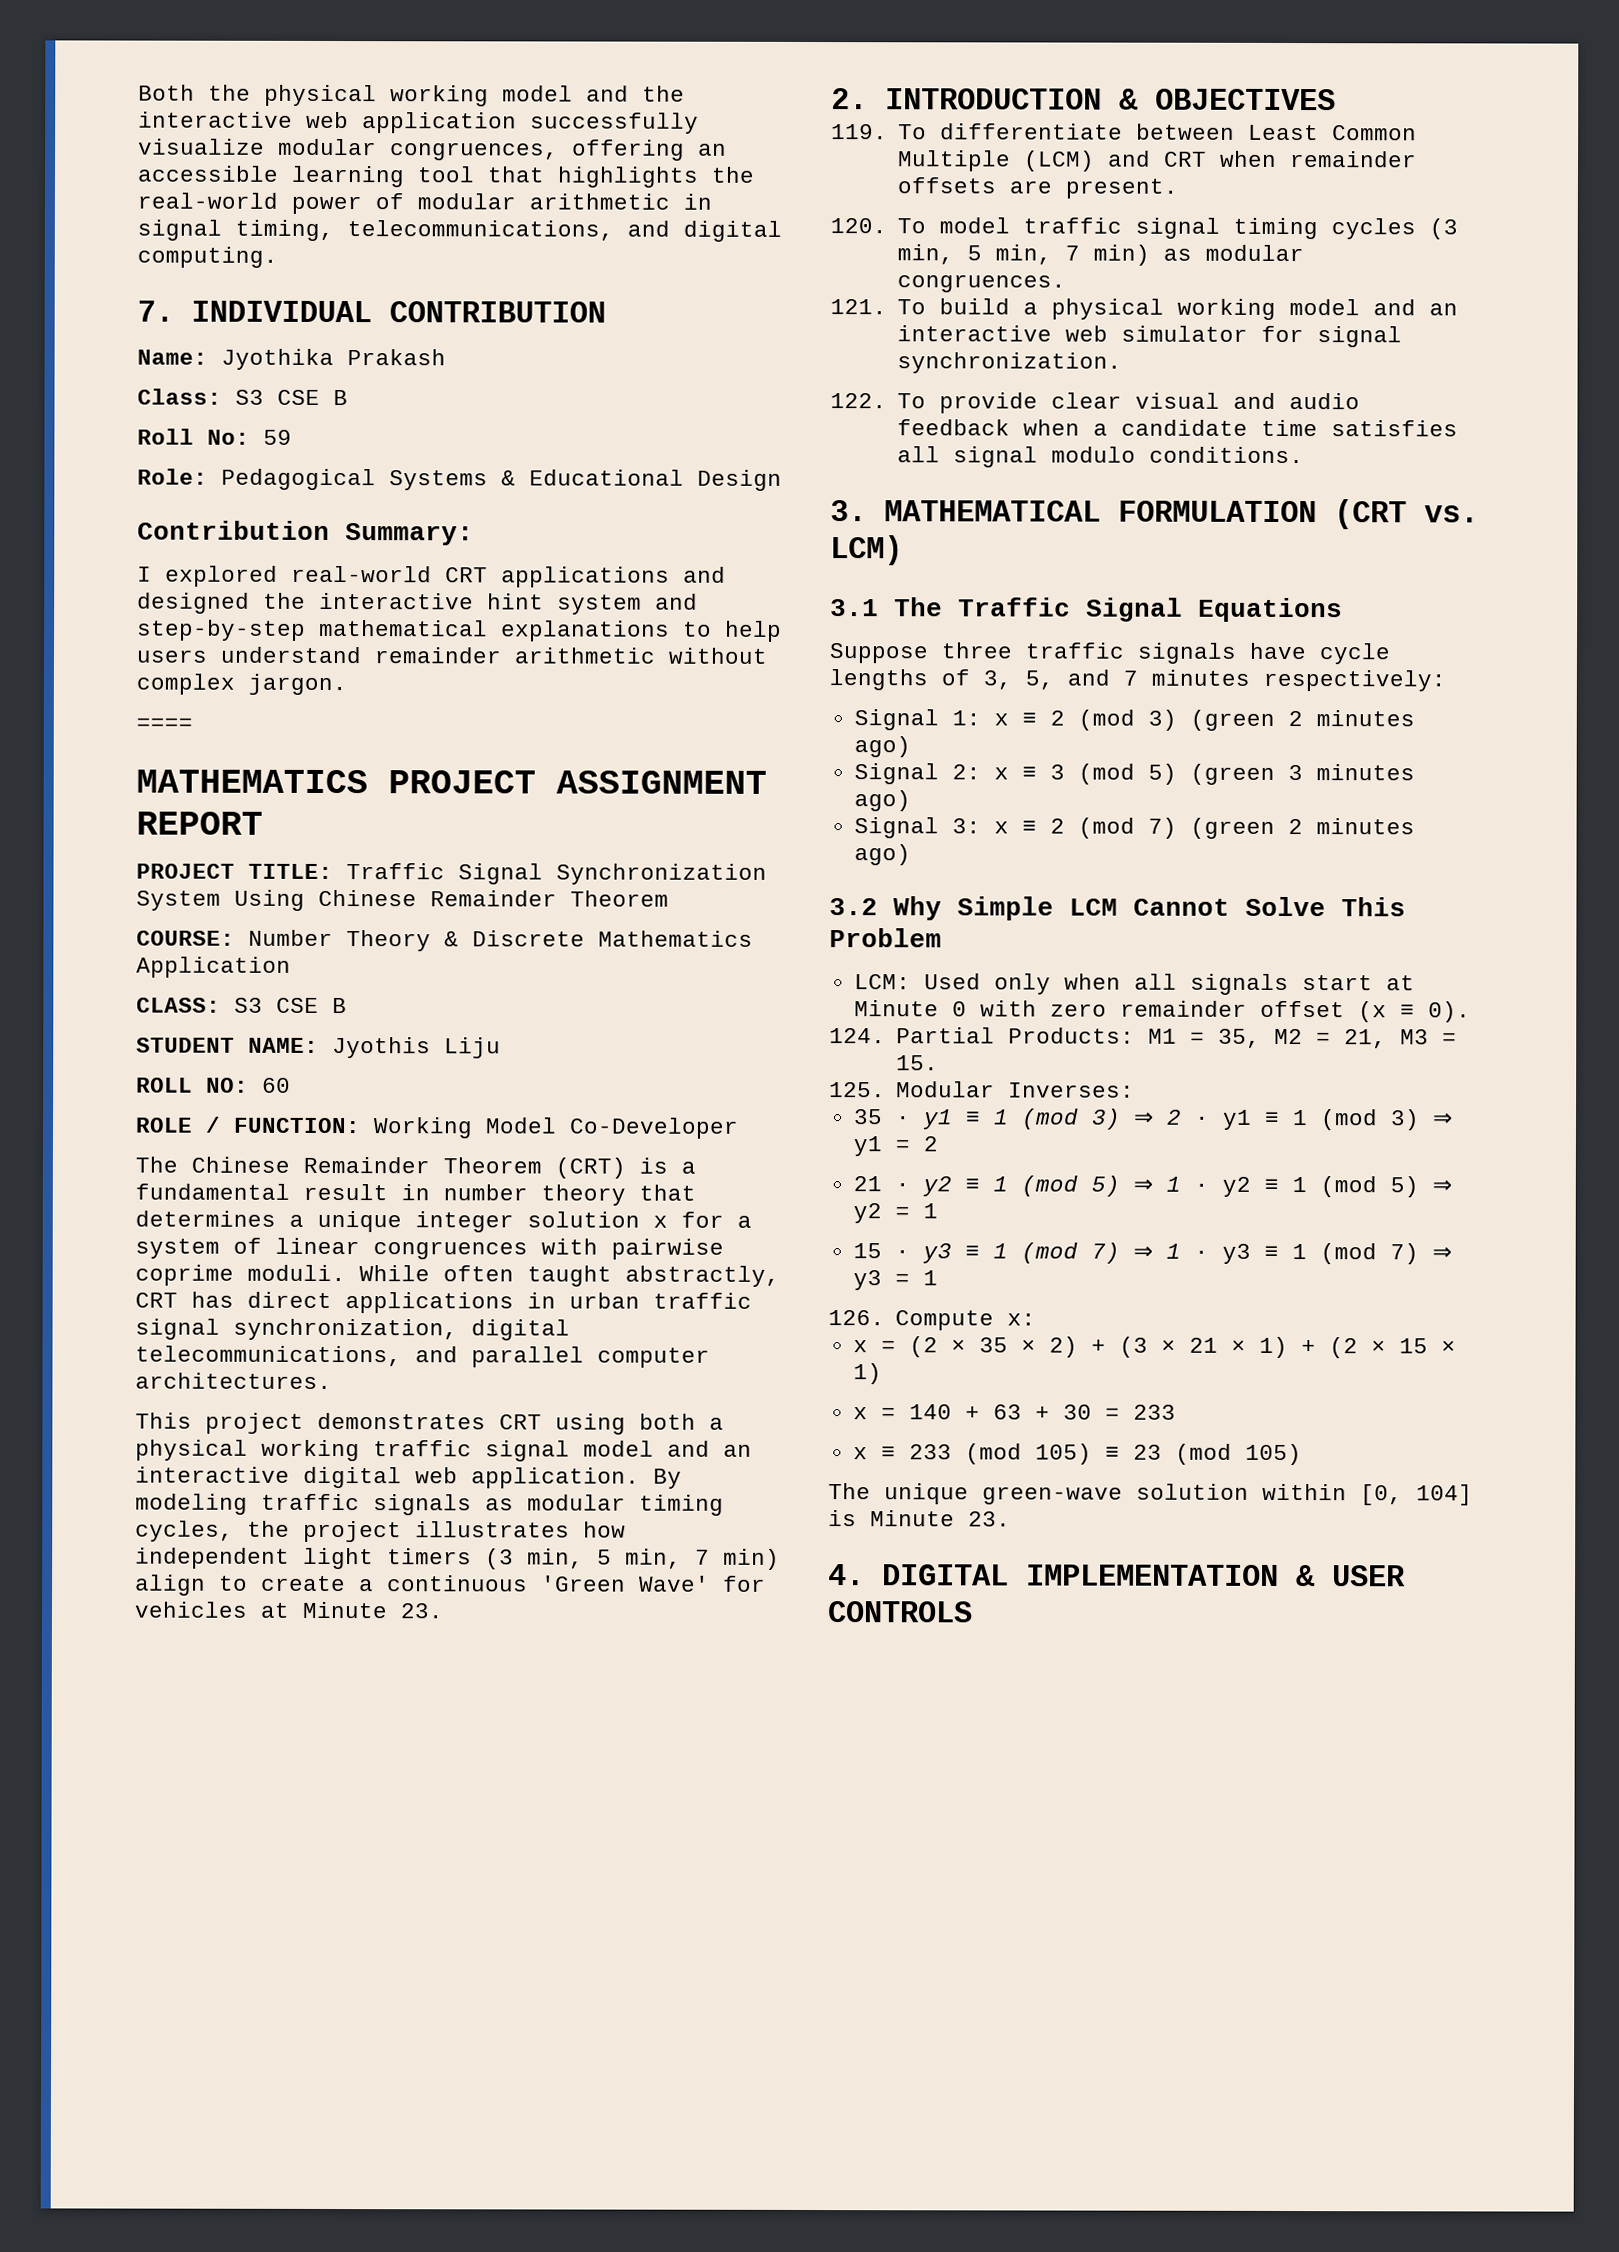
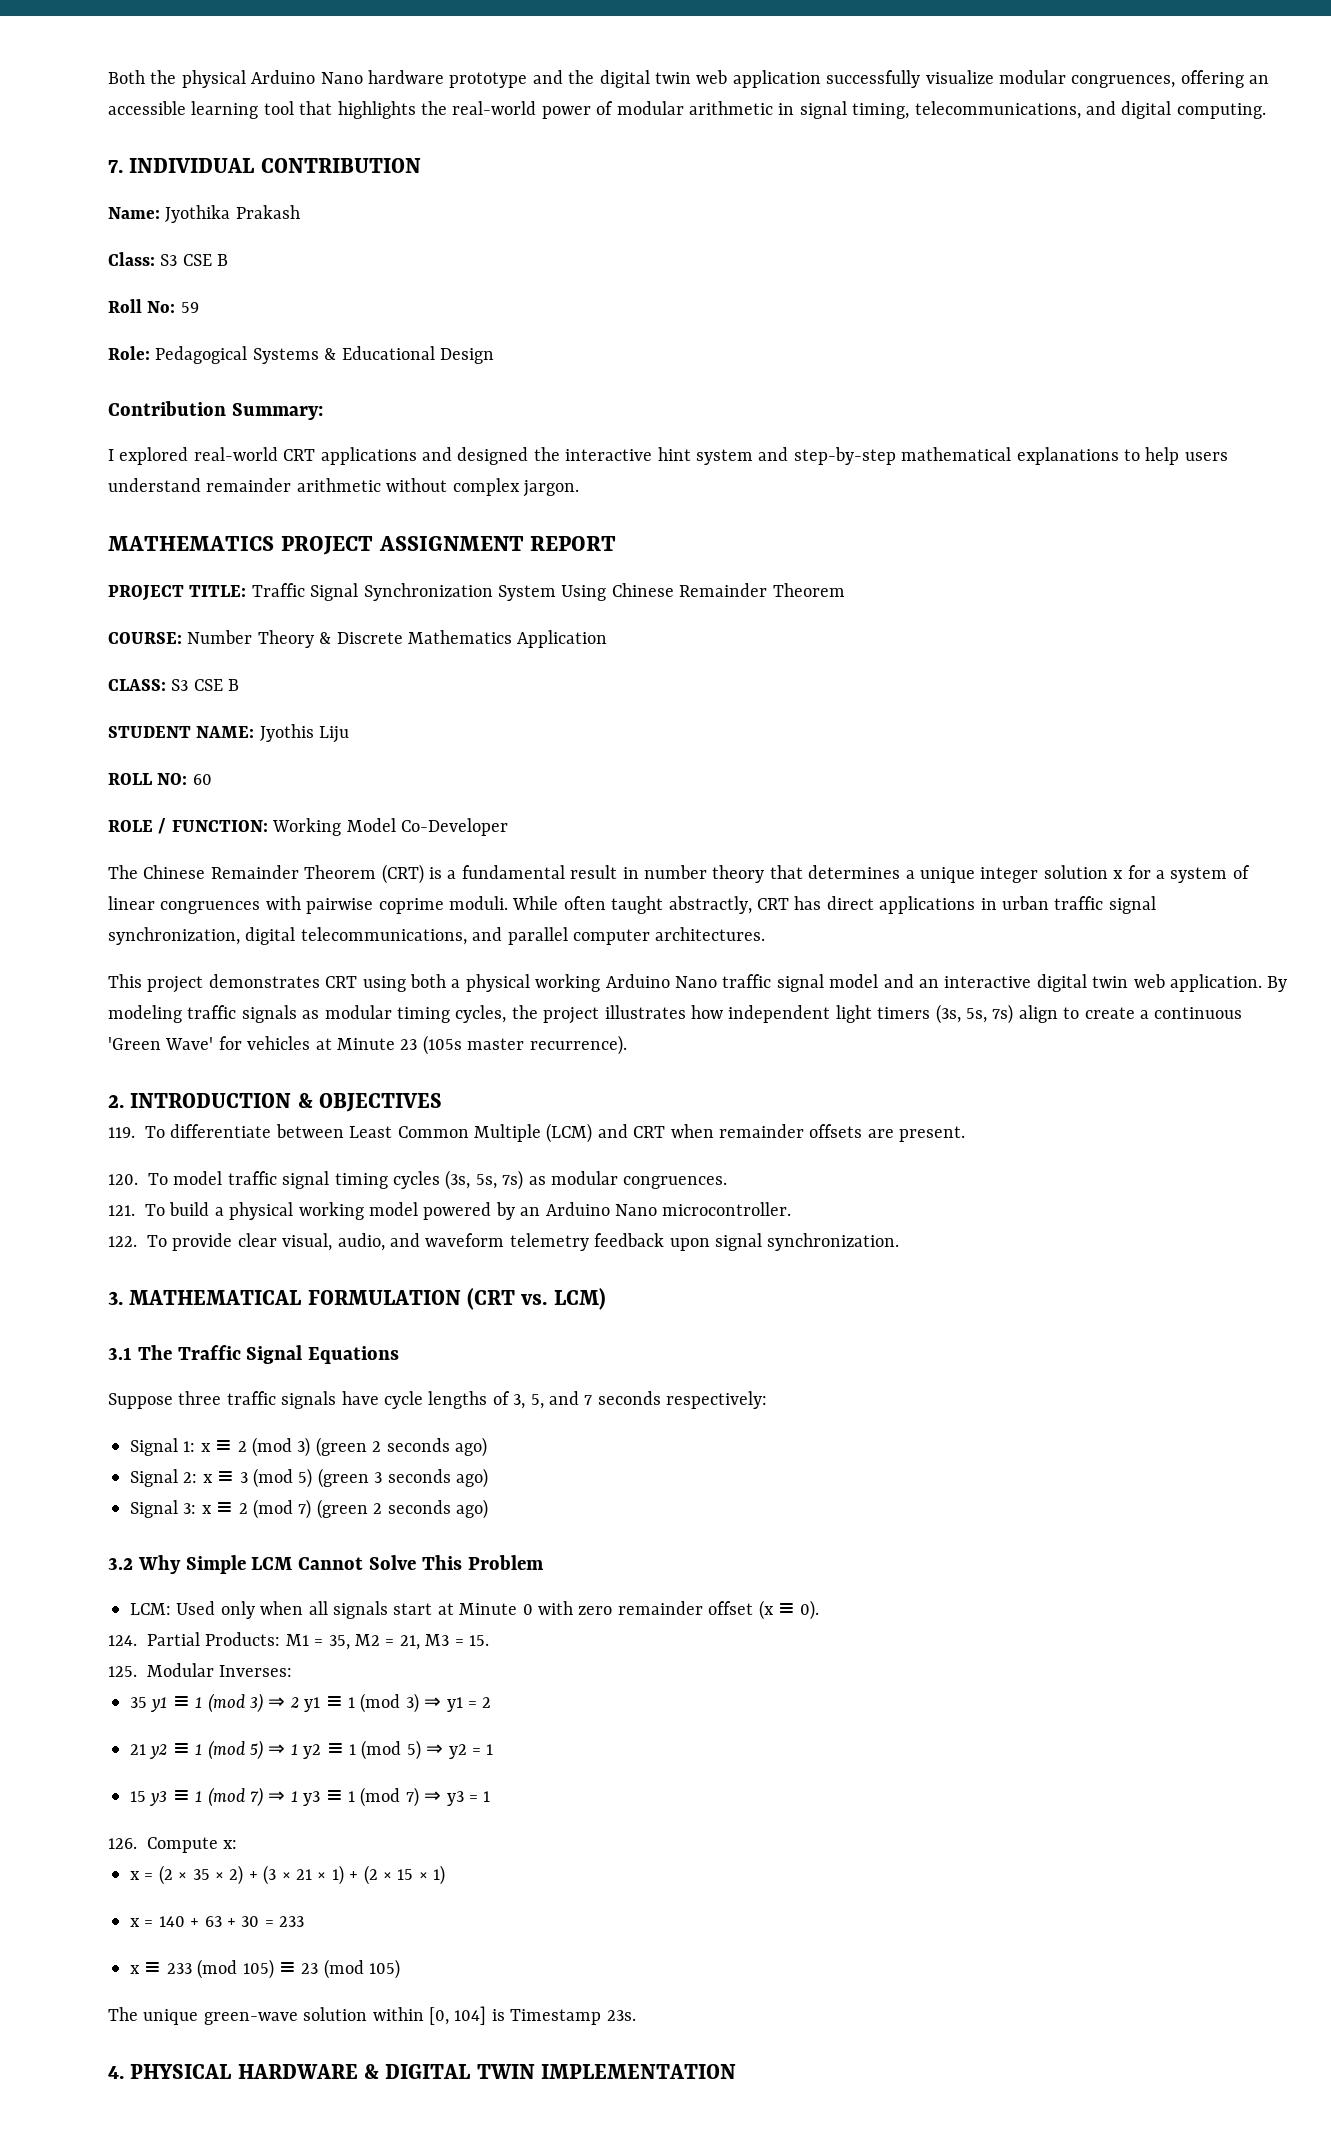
[390,85,685,107] [138,111,293,128] working model and the interactive -> [251,70,691,88] Arduino Nano hardware prototype and the digital twin
[136,717,193,730] // ==== -> (579, 488) none
(360, 1450) none -> [605,974,717,988] Arduino Nano
(402, 1477) none -> [1092,976,1129,988] twin
[485,1548,780,1570] (3 min, 5 min, 7 min) -> [935,1004,1014,1024] (3s, 5s, 7s)
[400,1603,443,1619] 23. -> [400,1035,627,1055] 23 (105s master recurrence).
[1429,218,1459,240] [897,244,1151,266] (3 min, 5 min, 7 min) -> [445,1170,524,1190] (3s, 5s, 7s)
[1373,299,1459,316] [897,325,1403,348] [897,352,1123,374] [830,392,1361,414] [897,419,1459,437] [897,446,1305,468] and an interactive web simulator for signal synchronization. // 122. To provide clear visual and audio feedback when a candidate time satisfies all signal modulo conditions. -> [423,1202,792,1220] [108,1233,900,1251] powered by an Arduino Nano microcontroller. // 122. To provide clear visual, audio, and waveform telemetry feedback upon signal synchronization.
[1151,669,1250,686] minutes -> [597,1391,661,1405] seconds
[1315,710,1415,727] minutes -> [386,1438,450,1452] seconds
[1315,764,1415,781] minutes -> [387,1469,451,1483] seconds
[1315,818,1415,835] minutes -> [387,1500,451,1514] seconds
[895,1116,911,1125] · -> (147, 1702) none
[1194,1116,1210,1125] · -> (299, 1702) none
[894,1183,910,1192] · -> (146, 1749) none
[1193,1183,1209,1192] · -> (298, 1749) none
[894,1250,910,1259] · -> (146, 1796) none
[1193,1250,1209,1259] · -> (298, 1796) none
[870,1510,1011,1527] Minute 23. -> [510,2009,636,2025] Timestamp 23s.
[882,1564,1406,1587] [827,1601,973,1623] DIGITAL IMPLEMENTATION & USER CONTROLS -> [130,2064,737,2079] PHYSICAL HARDWARE & DIGITAL TWIN IMPLEMENTATION

